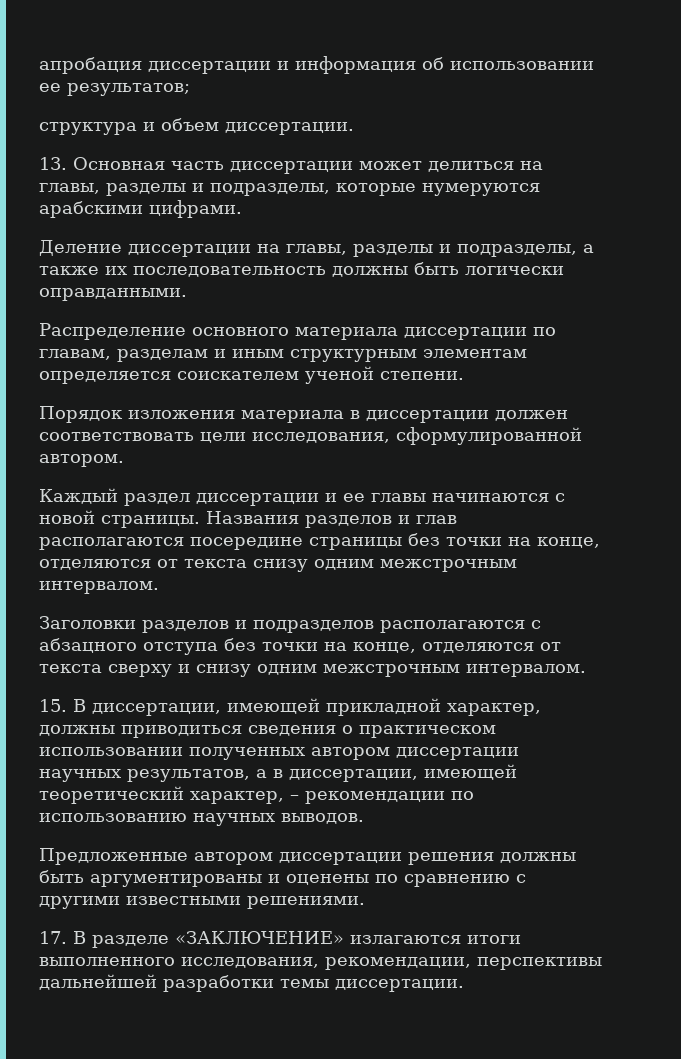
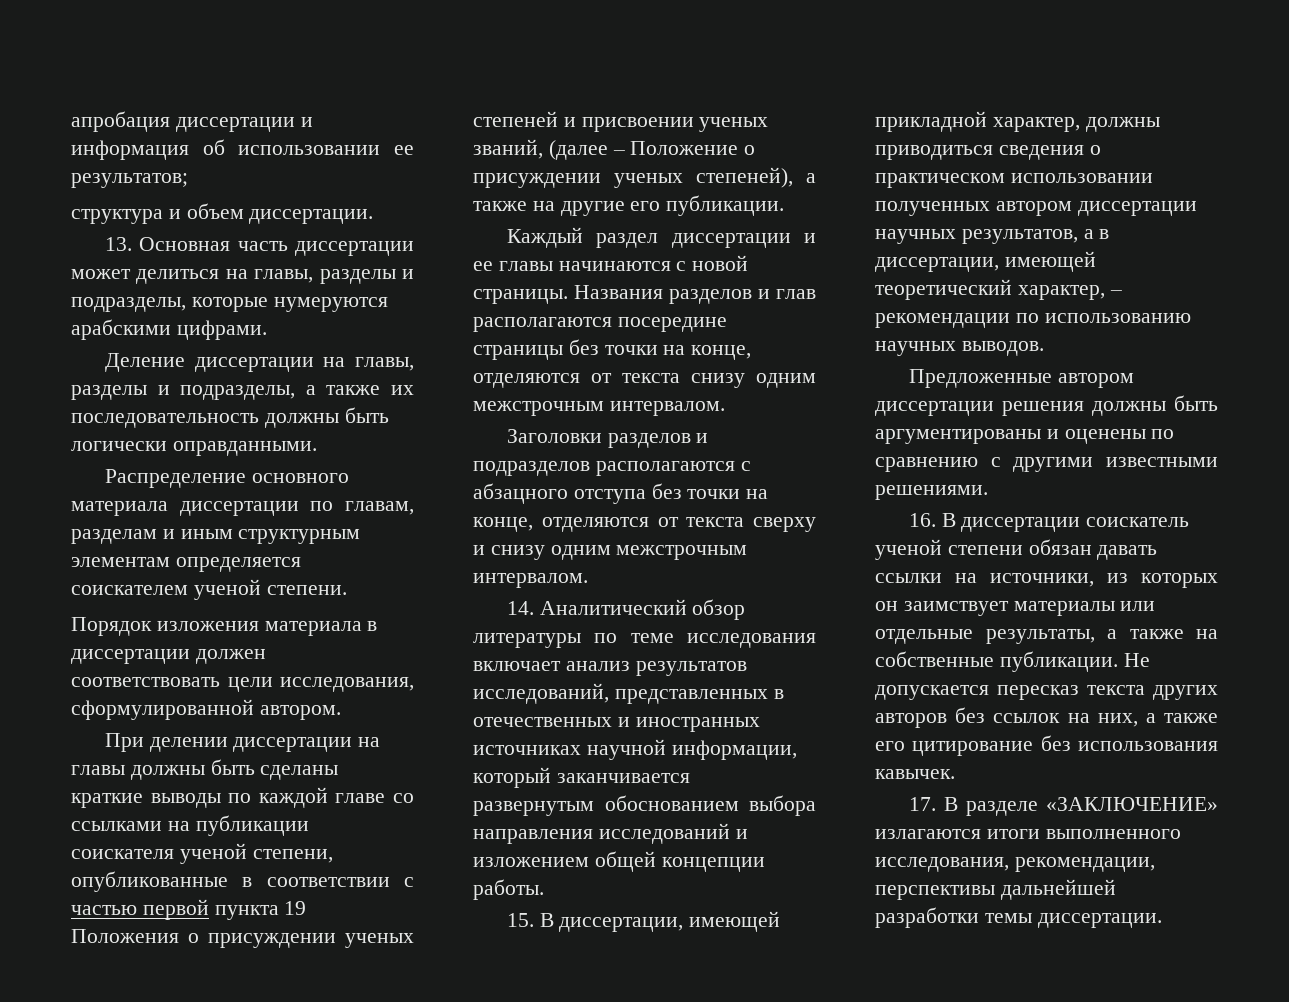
(124, 460) none -> [104,733,381,752] [71,759,339,780] [71,787,414,808] [71,815,309,836] [71,843,333,864] [71,871,414,892] [71,899,307,920] [71,929,414,948] [473,111,769,132] [473,139,756,160] [473,167,816,188] [473,195,785,216] // При делении диссертации на главы должны быть сделаны краткие выводы по каждой главе со ссылками на публикации соискателя ученой степени, опубликованные в соответствии с частью первой пункта 19 Положения о присуждении ученых степеней и присвоении ученых званий, (далее – Положение о присуждении ученых степеней), а также на другие его публикации.
(586, 670) none -> [506,599,746,620] [473,633,816,648] [473,661,747,676] [473,683,784,704] [473,717,760,732] [473,739,797,760] [473,767,690,788] [473,795,816,816] [473,823,748,844] [473,851,765,872] [473,879,544,900] // 14. Аналитический обзор литературы по теме исследования включает анализ результатов исследований, представленных в отечественных и иностранных источниках научной информации, который заканчивается развернутым обоснованием выбора направления исследований и изложением общей концепции работы.
(365, 902) none -> [908,513,1190,532] [875,539,1158,560] [875,573,1218,588] [875,601,1156,616] [875,629,1218,644] [875,651,1150,672] [875,685,1218,700] [875,707,1218,728] [875,735,1218,756] [875,769,955,779] // 16. В диссертации соискатель ученой степени обязан давать ссылки на источники, из которых он заимствует материалы или отдельные результаты, а также на собственные публикации. Не допускается пересказ текста других авторов без ссылок на них, а также его цитирование без использования кавычек.

